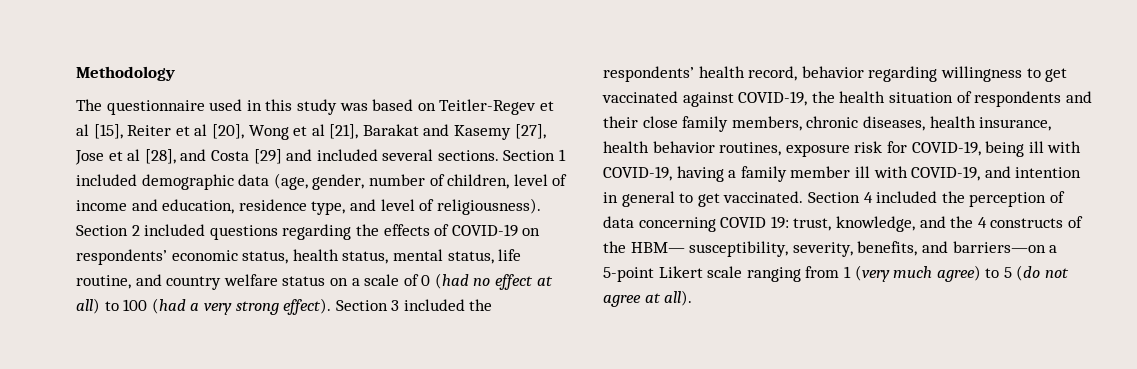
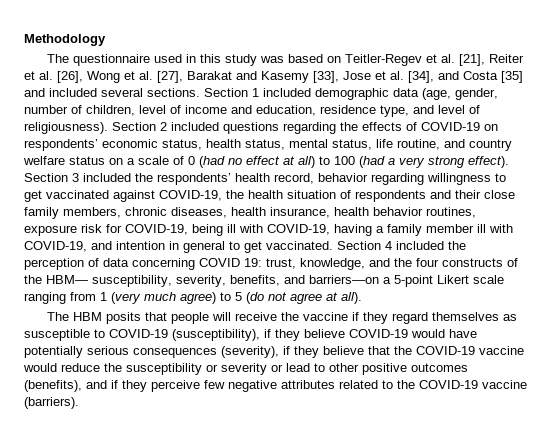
[76,124,359,140] al [15], Reiter et al [20], Wong et al [21], -> [440,54,524,66] [24,71,183,83] al. [21], Reiter et al. [26], Wong et al. [27],
[514,124,546,139] [27], -> [313,71,339,83] [33],
[127,149,176,164] al [28], -> [390,71,434,83] al. [34],
[253,149,282,164] [29] -> [501,71,523,83] [35]
[977,217,987,228] 4 -> [416,258,439,267] four
(693, 298) none -> [46,312,517,324] [24,329,477,341] [24,346,524,358] [23,363,468,375] [24,380,527,392] [24,397,79,409] // The HBM posits that people will receive the vaccine if they regard themselves as susceptible to COVID-19 (susceptibility), if they believe COVID-19 would have potentially serious consequences (severity), if they believe that the COVID-19 vaccine would reduce the susceptibility or severity or lead to other positive outcomes (benefits), and if they perceive few negative attributes related to the COVID-19 vaccine (barriers).

